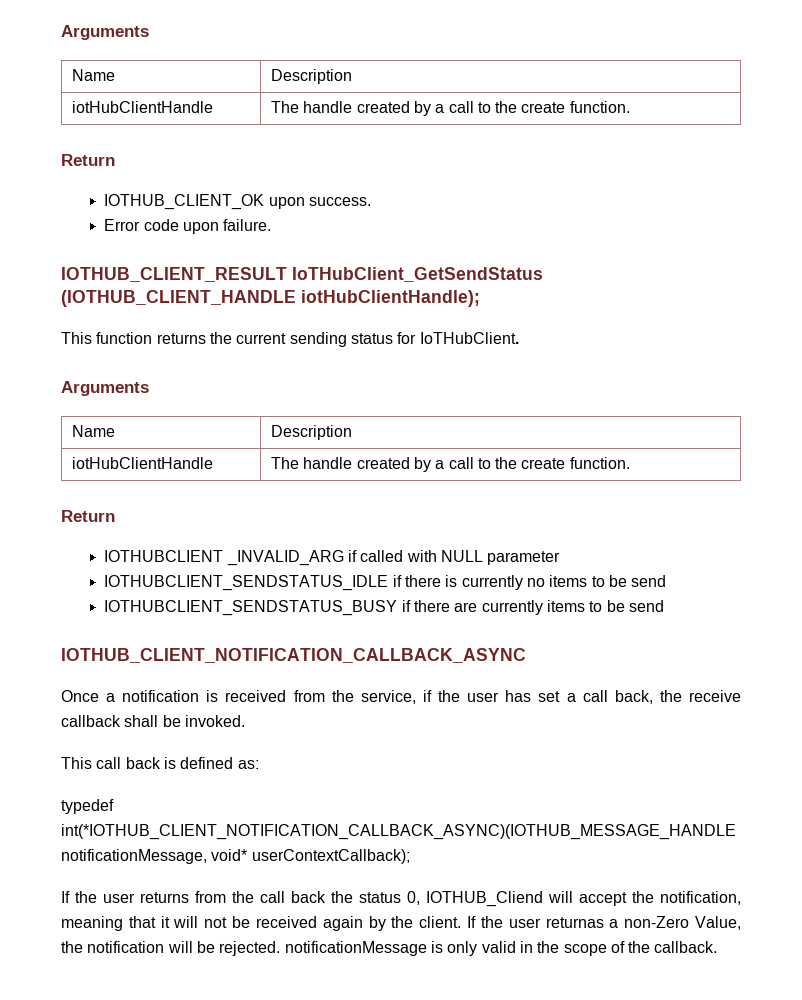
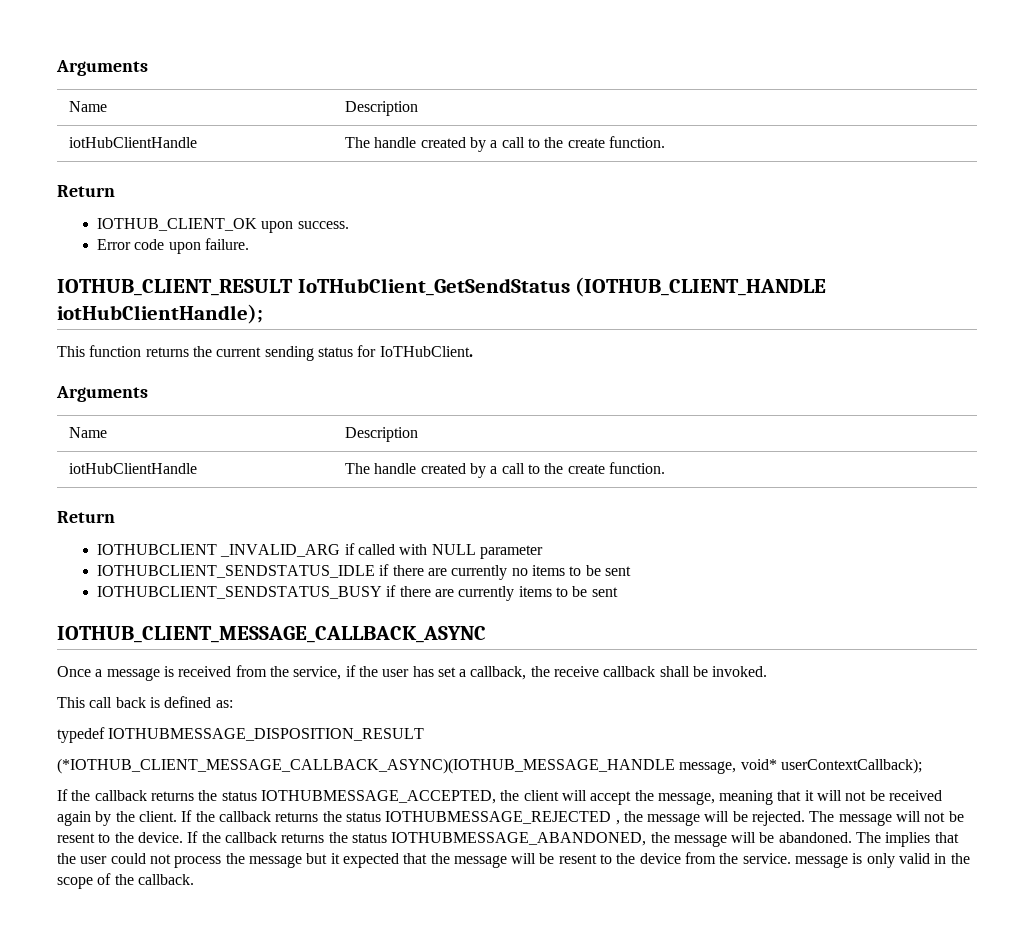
[445,575,458,587] is -> [428,568,448,576] are
[631,575,667,587] send -> [604,566,631,576] sent
[628,600,664,612] [61,648,526,663] send // IOTHUB_CLIENT_NOTIFICATION_CALLBACK_ASYNC -> [591,587,618,597] [57,626,486,643] sent // IOTHUB_CLIENT_MESSAGE_CALLBACK_ASYNC
[122,690,200,702] notification -> [106,668,160,681] message
[582,690,653,704] call back, -> [470,666,527,680] callback,
[61,824,736,840] [61,849,207,864] int(*IOTHUB_CLIENT_NOTIFICATION_CALLBACK_ASYNC)(IOTHUB_MESSAGE_HANDLE notificationMessage, -> [108,728,425,741] [57,758,737,774] IOTHUBMESSAGE_DISPOSITION_RESULT // (*IOTHUB_CLIENT_MESSAGE_CALLBACK_ASYNC)(IOTHUB_MESSAGE_HANDLE message,
[103,891,543,907] user returns from the call back the status 0, IOTHUB_Cliend -> [94,790,559,804] callback returns the status IOTHUBMESSAGE_ACCEPTED, the client
[660,891,741,905] notification, -> [657,792,715,805] message,
[508,916,742,930] [61,941,427,956] user returnas a non-Zero Value, the notification will be rejected. notificationMessage -> [218,811,964,826] [57,831,959,847] [57,852,849,868] callback returns the status IOTHUBMESSAGE_REJECTED , the message will be rejected. The message will not be resent to the device. If the callback returns the status IOTHUBMESSAGE_ABANDONED, the message will be abandoned. The implies that the user could not process the message but it expected that the message will be resent to the device from the service. message

